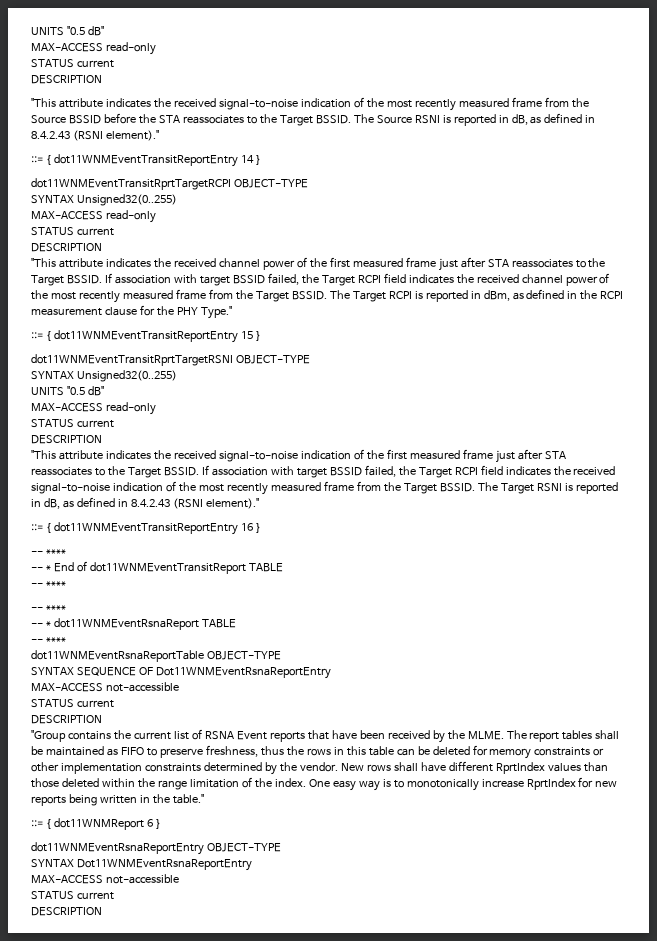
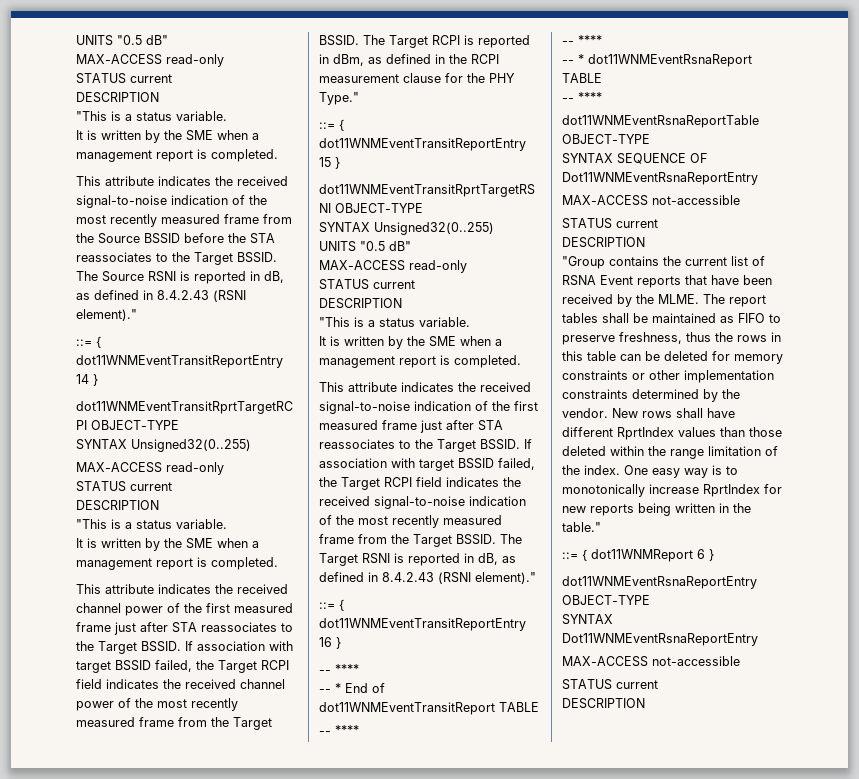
[31,26,104,36] [31,42,156,55] [31,59,114,68] [31,75,102,84] [31,98,56,107] UNITS "0.5 dB" // MAX-ACCESS read-only // STATUS current // DESCRIPTION // "This -> [76,35,168,46] [76,54,224,67] [76,73,172,84] [76,92,159,103] [76,111,227,121] [76,130,259,143] [76,149,278,162] [76,176,101,186] UNITS "0.5 dB" // MAX-ACCESS read-only // STATUS current // DESCRIPTION // "This is a status variable. // It is written by the SME when a management report is completed. // This
(56, 262) none -> [111,519,227,529] [76,538,259,551] [76,557,278,570] [76,584,101,594] is a status variable. // It is written by the SME when a management report is completed. // This
(56, 454) none -> [354,317,470,327] [319,336,502,349] [319,355,521,368] [319,382,344,392] is a status variable. // It is written by the SME when a management report is completed. // This

